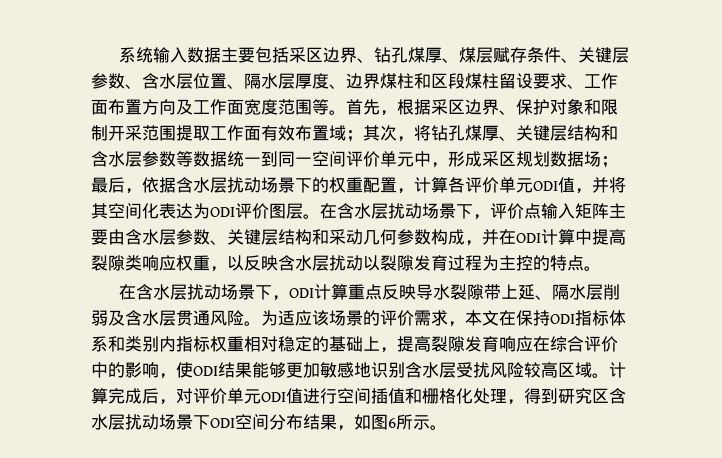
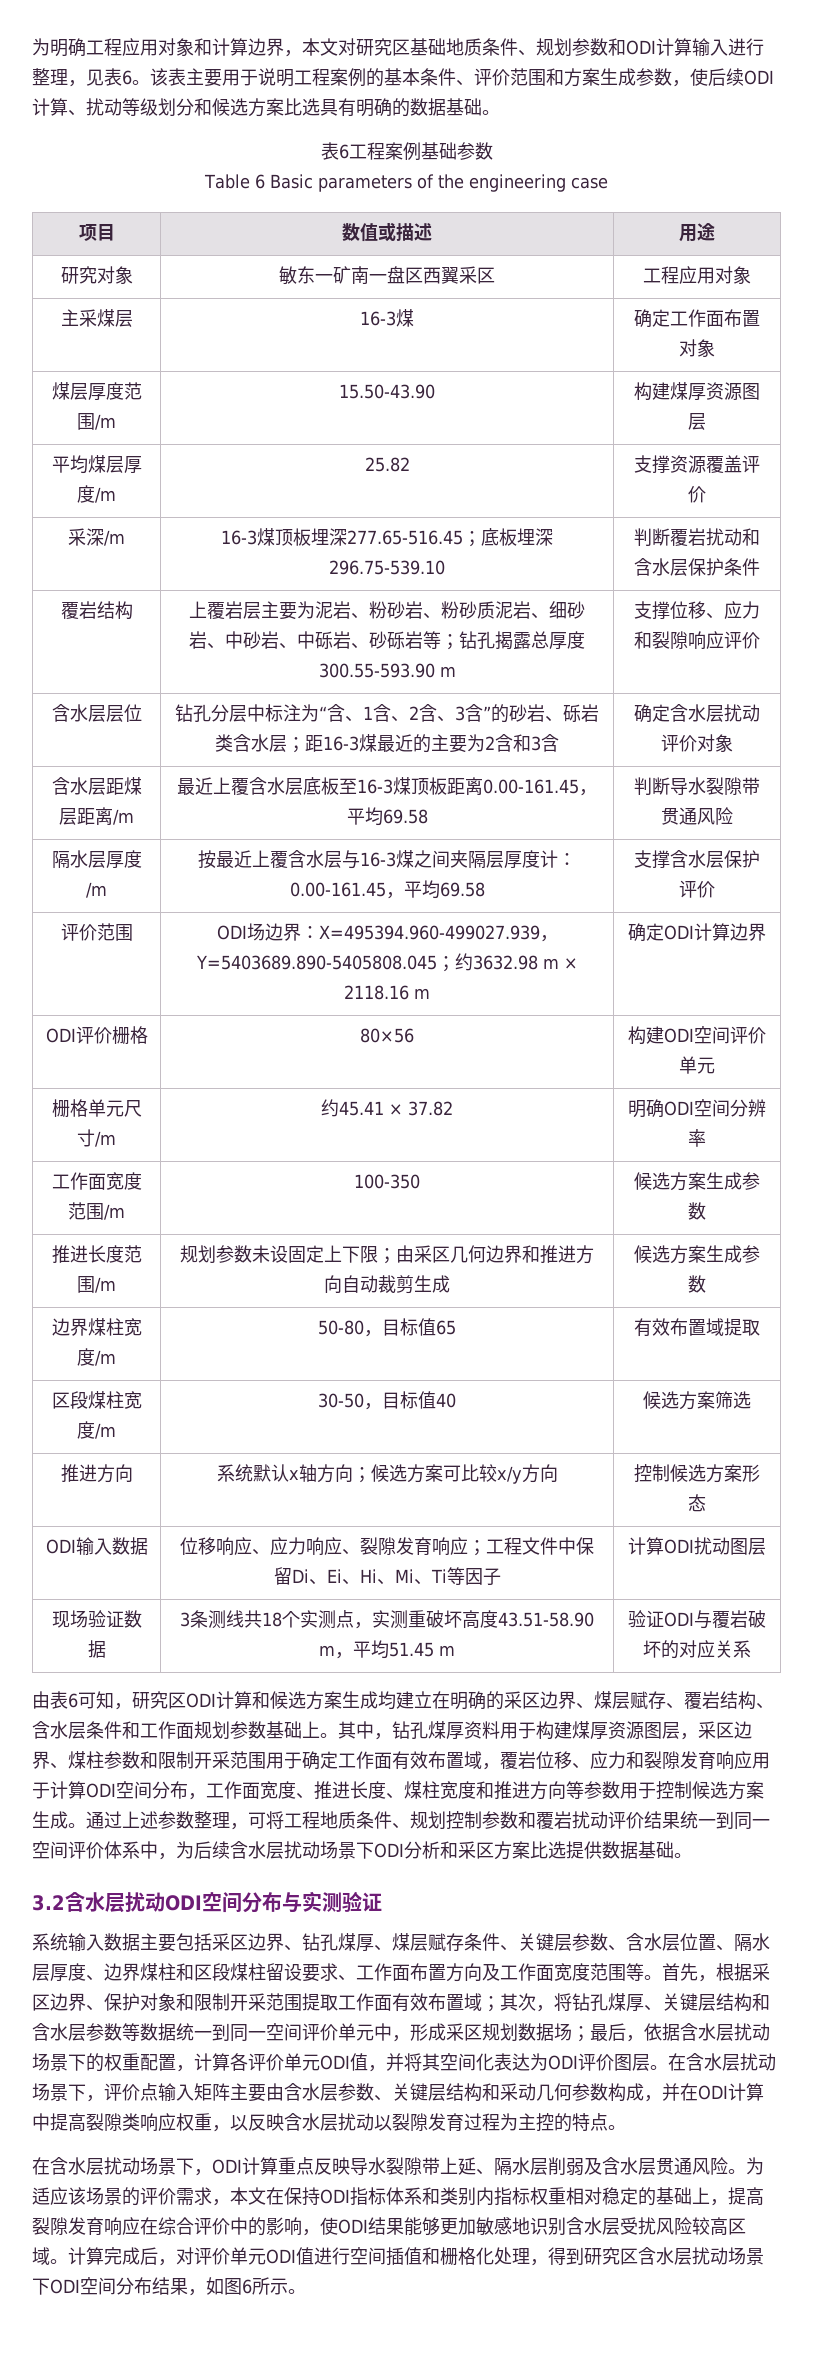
(119, 55) none -> [32,38,764,57] [32,68,774,87] [32,98,500,117] [320,142,493,161] [204,174,608,192] [78,224,115,241] [342,222,432,242] [679,223,715,242] [60,266,133,284] [279,266,495,285] [643,266,751,284] [60,309,133,327] [360,309,414,327] [634,309,760,328] [679,339,715,357] [51,382,142,400] [77,413,116,430] [339,384,435,399] [634,382,760,401] [688,413,706,430] [51,455,142,474] [77,485,116,503] [364,457,410,472] [634,455,760,474] [688,486,706,503] [68,528,125,546] [221,528,553,547] [329,560,445,575] [634,528,760,546] [634,558,760,576] [60,601,133,620] [189,601,585,620] [189,631,585,650] [318,663,456,678] [634,601,760,619] [634,631,760,650] [51,704,142,722] [175,704,599,723] [215,734,559,753] [634,704,760,723] [661,734,733,752] [51,777,142,795] [59,807,134,825] [177,777,597,796] [346,807,428,826] [634,777,760,795] [661,807,733,825] [51,850,142,869] [86,882,107,898] [198,850,576,869] [289,880,485,899] [634,850,760,868] [679,880,715,898] [60,923,133,941] [216,923,558,942] [195,953,578,972] [344,985,430,1000] [628,923,766,942] [45,1026,148,1044] [360,1028,414,1043] [628,1026,766,1045] [679,1056,715,1074] [51,1099,142,1117] [77,1129,116,1147] [321,1099,453,1117] [628,1099,766,1118] [688,1129,706,1147] [51,1172,142,1190] [68,1202,125,1220] [354,1174,420,1189] [634,1172,760,1191] [688,1202,706,1220] [51,1245,142,1264] [77,1276,116,1293] [180,1245,594,1264] [324,1275,450,1294] [634,1245,760,1264] [688,1275,706,1293] [51,1318,142,1336] [77,1348,116,1366] [318,1318,456,1337] [634,1318,760,1337] [51,1391,142,1409] [77,1421,116,1439] [318,1391,456,1410] [643,1391,751,1410] [60,1464,133,1483] [216,1464,558,1484] [634,1464,760,1483] [688,1494,706,1512] [45,1537,148,1556] [180,1537,594,1556] [273,1567,501,1586] [628,1537,766,1555] [51,1610,142,1628] [87,1640,106,1658] [180,1610,594,1629] [319,1640,455,1659] [628,1610,766,1629] [643,1640,751,1659] [32,1691,774,1710] [32,1721,752,1740] [32,1751,770,1770] [32,1781,764,1800] [32,1811,770,1830] [32,1841,692,1860] [32,1891,382,1913] 为明确工程应用对象和计算边界，本文对研究区基础地质条件、规划参数和ODI计算输入进行整理，见表6。该表主要用于说明工程案例的基本条件、评价范围和方案生成参数，使后续ODI计算、扰动等级划分和候选方案比选具有明确的数据基础。 // 表6工程案例基础参数 // Table 6 Basic parameters of the engineering case // 项目 | 数值或描述 | 用途 // 研究对象 | 敏东一矿南一盘区西翼采区 | 工程应用对象 // 主采煤层 | 16-3煤 | 确定工作面布置对象 // 煤层厚度范围/m | 15.50-43.90 | 构建煤厚资源图层 // 平均煤层厚度/m | 25.82 | 支撑资源覆盖评价 // 采深/m | 16-3煤顶板埋深277.65-516.45；底板埋深296.75-539.10 | 判断覆岩扰动和含水层保护条件 // 覆岩结构 | 上覆岩层主要为泥岩、粉砂岩、粉砂质泥岩、细砂岩、中砂岩、中砾岩、砂砾岩等；钻孔揭露总厚度300.55-593.90 m | 支撑位移、应力和裂隙响应评价 // 含水层层位 | 钻孔分层中标注为“含、1含、2含、3含”的砂岩、砾岩类含水层；距16-3煤最近的主要为2含和3含 | 确定含水层扰动评价对象 // 含水层距煤层距离/m | 最近上覆含水层底板至16-3煤顶板距离0.00-161.45，平均69.58 | 判断导水裂隙带贯通风险 // 隔水层厚度/m | 按最近上覆含水层与16-3煤之间夹隔层厚度计：0.00-161.45，平均69.58 | 支撑含水层保护评价 // 评价范围 | ODI场边界：X=495394.960-499027.939，Y=5403689.890-5405808.045；约3632.98 m × 2118.16 m | 确定ODI计算边界 // ODI评价栅格 | 80×56 | 构建ODI空间评价单元 // 栅格单元尺寸/m | 约45.41 × 37.82 | 明确ODI空间分辨率 // 工作面宽度范围/m | 100-350 | 候选方案生成参数 // 推进长度范围/m | 规划参数未设固定上下限；由采区几何边界和推进方向自动裁剪生成 | 候选方案生成参数 // 边界煤柱宽度/m | 50-80，目标值65 | 有效布置域提取 // 区段煤柱宽度/m | 30-50，目标值40 | 候选方案筛选 // 推进方向 | 系统默认x轴方向；候选方案可比较x/y方向 | 控制候选方案形态 // ODI输入数据 | 位移响应、应力响应、裂隙发育响应；工程文件中保留Di、Ei、Hi、Mi、Ti等因子 | 计算ODI扰动图层 // 现场验证数据 | 3条测线共18个实测点，实测重破坏高度43.51-58.90 m，平均51.45 m | 验证ODI与覆岩破坏的对应关系 // 由表6可知，研究区ODI计算和候选方案生成均建立在明确的采区边界、煤层赋存、覆岩结构、含水层条件和工作面规划参数基础上。其中，钻孔煤厚资料用于构建煤厚资源图层，采区边界、煤柱参数和限制开采范围用于确定工作面有效布置域，覆岩位移、应力和裂隙发育响应用于计算ODI空间分布，工作面宽度、推进长度、煤柱宽度和推进方向等参数用于控制候选方案生成。通过上述参数整理，可将工程地质条件、规划控制参数和覆岩扰动评价结果统一到同一空间评价体系中，为后续含水层扰动场景下ODI分析和采区方案比选提供数据基础。 // 3.2含水层扰动ODI空间分布与实测验证 //

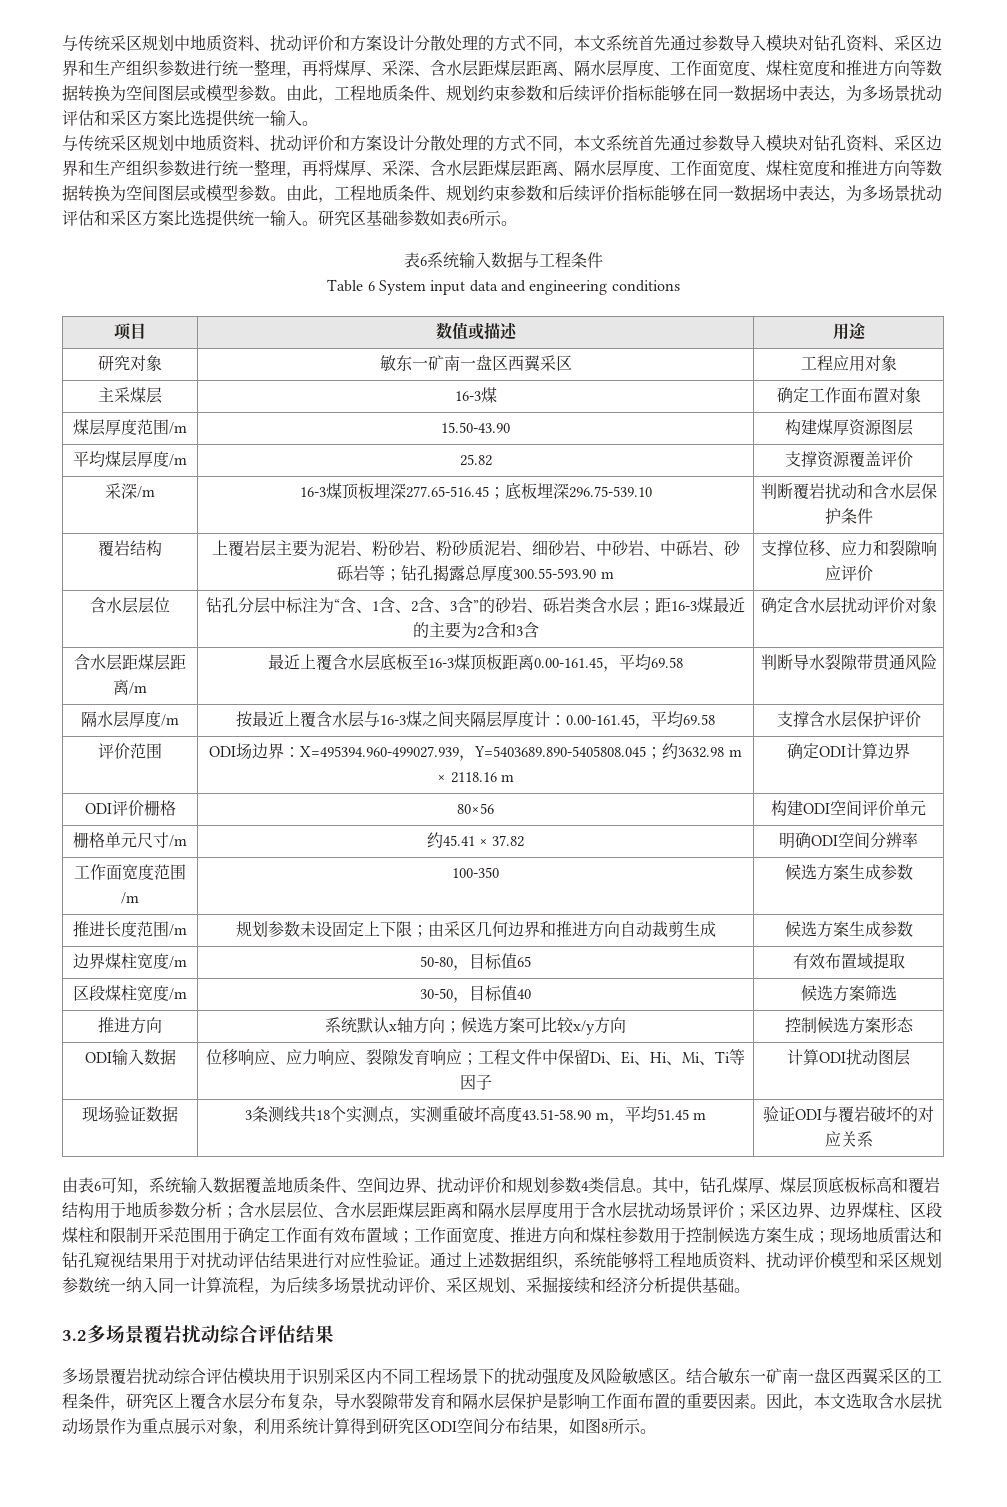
[32,38,764,57] [32,68,774,87] [32,98,500,117] [320,142,493,161] [204,174,608,192] 为明确工程应用对象和计算边界，本文对研究区基础地质条件、规划参数和ODI计算输入进行整理，见表6。该表主要用于说明工程案例的基本条件、评价范围和方案生成参数，使后续ODI计算、扰动等级划分和候选方案比选具有明确的数据基础。 // 表6工程案例基础参数 // Table 6 Basic parameters of the engineering case -> [62,34,942,53] [62,59,942,78] [62,84,942,103] [62,109,318,127] [62,134,942,153] [62,159,942,178] [62,184,942,203] [62,209,517,227] [404,252,603,268] [327,279,680,295] 与传统采区规划中地质资料、扰动评价和方案设计分散处理的方式不同，本文系统首先通过参数导入模块对钻孔资料、采区边界和生产组织参数进行统一整理，再将煤厚、采深、含水层距煤层距离、隔水层厚度、工作面宽度、煤柱宽度和推进方向等数据转换为空间图层或模型参数。由此，工程地质条件、规划约束参数和后续评价指标能够在同一数据场中表达，为多场景扰动评估和采区方案比选提供统一输入。 // 与传统采区规划中地质资料、扰动评价和方案设计分散处理的方式不同，本文系统首先通过参数导入模块对钻孔资料、采区边界和生产组织参数进行统一整理，再将煤厚、采深、含水层距煤层距离、隔水层厚度、工作面宽度、煤柱宽度和推进方向等数据转换为空间图层或模型参数。由此，工程地质条件、规划约束参数和后续评价指标能够在同一数据场中表达，为多场景扰动评估和采区方案比选提供统一输入。研究区基础参数如表6所示。 // 表6系统输入数据与工程条件 // Table 6 System input data and engineering conditions
[132,1691,774,1710] [32,1721,752,1740] [32,1751,140,1769] 研究区ODI计算和候选方案生成均建立在明确的采区边界、煤层赋存、覆岩结构、含水层条件和工作面规划参数基础上。其中，钻孔煤厚资料用于构建煤厚资源图层，采区边界、煤柱参数 -> [149,1176,940,1195] [62,1201,942,1219] [62,1227,94,1243] 系统输入数据覆盖地质条件、空间边界、扰动评价和规划参数4类信息。其中，钻孔煤厚、煤层顶底板标高和覆岩结构用于地质参数分析；含水层层位、含水层距煤层距离和隔水层厚度用于含水层扰动场景评价；采区边界、边界煤柱、区段煤柱
[482,1751,770,1770] [32,1781,584,1800] ，覆岩位移、应力和裂隙发育响应用于计算ODI空间分布，工作面宽度、推进长度、煤柱宽度和推进方向等 -> [398,1227,622,1244] ；工作面宽度、推进方向和煤柱
[68,1811,770,1830] [32,1841,692,1860] [32,1891,382,1913] [32,1933,770,1952] [32,1963,770,1982] [32,1993,770,2012] [32,2023,770,2042] [32,2053,776,2072] [32,2083,764,2102] [32,2113,626,2132] [32,2157,764,2176] [32,2187,764,2206] [32,2217,746,2236] [32,2247,764,2266] [32,2278,50,2295] 。通过上述参数整理，可将工程地质条件、规划控制参数和覆岩扰动评价结果统一到同一空间评价体系中，为后续含水层扰动场景下ODI分析和采区方案比选提供数据基础。 // 3.2含水层扰动ODI空间分布与实测验证 // 系统输入数据主要包括采区边界、钻孔煤厚、煤层赋存条件、关键层参数、含水层位置、隔水层厚度、边界煤柱和区段煤柱留设要求、工作面布置方向及工作面宽度范围等。首先，根据采区边界、保护对象和限制开采范围提取工作面有效布置域；其次，将钻孔煤厚、关键层结构和含水层参数等数据统一到同一空间评价单元中，形成采区规划数据场；最后，依据含水层扰动场景下的权重配置，计算各评价单元ODI值，并将其空间化表达为ODI评价图层。在含水层扰动场景下，评价点输入矩阵主要由含水层参数、关键层结构和采动几何参数构成，并在ODI计算中提高裂隙类响应权重，以反映含水层扰动以裂隙发育过程为主控的特点。 // 在含水层扰动场景下，ODI计算重点反映导水裂隙带上延、隔水层削弱及含水层贯通风险。为适应该场景的评价需求，本文在保持ODI指标体系和类别内指标权重相对稳定的基础上，提高裂隙发育响应在综合评价中的影响，使ODI结果能够更加敏感地识别含水层受扰风险较高区域。计算完成后，对评价单元ODI值进行空间插值和栅格化处理，得到研究区含水层扰动场景下 -> [814,1226,942,1244] [62,1251,942,1270] [62,1276,750,1295] [62,1325,334,1344] [62,1367,942,1385] [62,1392,942,1411] [62,1418,430,1436] ；现场地质雷达和钻孔窥视结果用于对扰动评估结果进行对应性验证。通过上述数据组织，系统能够将工程地质资料、扰动评价模型和采区规划参数统一纳入同一计算流程，为后续多场景扰动评价、采区规划、采掘接续和经济分析提供基础。 // 3.2多场景覆岩扰动综合评估结果 // 多场景覆岩扰动综合评估模块用于识别采区内不同工程场景下的扰动强度及风险敏感区。结合敏东一矿南一盘区西翼采区的工程条件，研究区上覆含水层分布复杂，导水裂隙带发育和隔水层保护是影响工作面布置的重要因素。因此，本文选取含水层扰动场景作为重点展示对象，利用系统计算得到研究区
[242,2279,252,2294] 6 -> [601,1422,608,1432] 8

